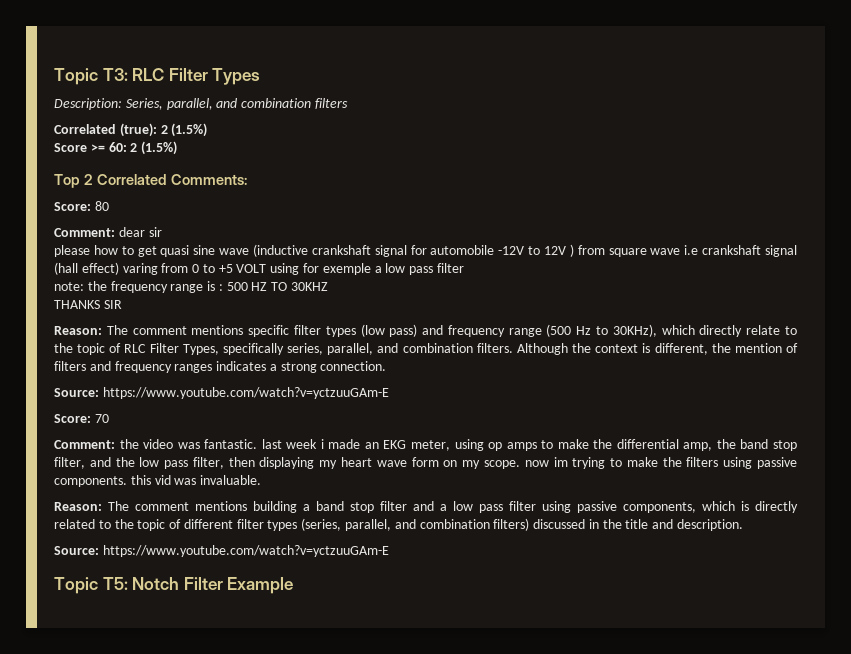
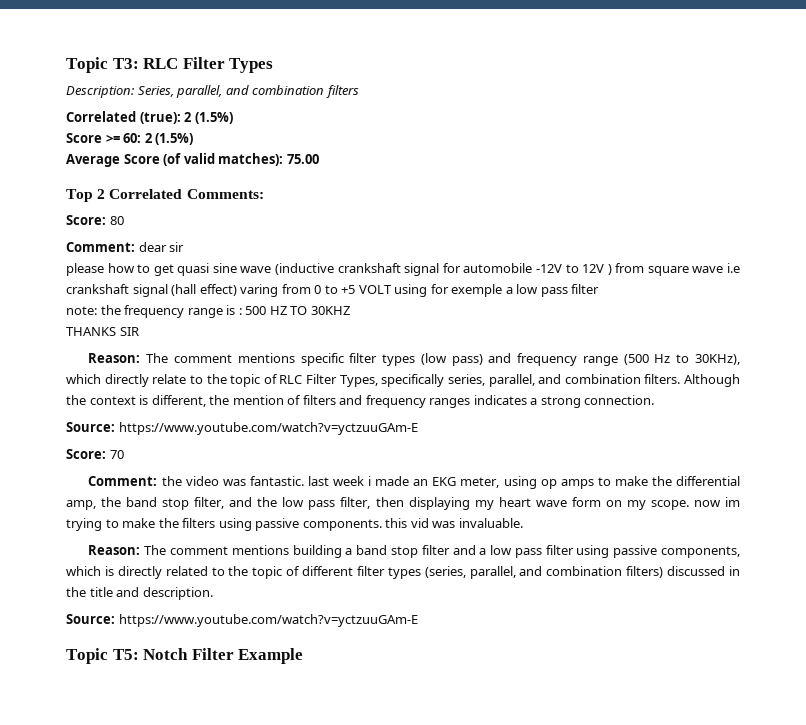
(178, 148) none -> [66,153,319,167] // Average Score (of valid matches): 75.00

